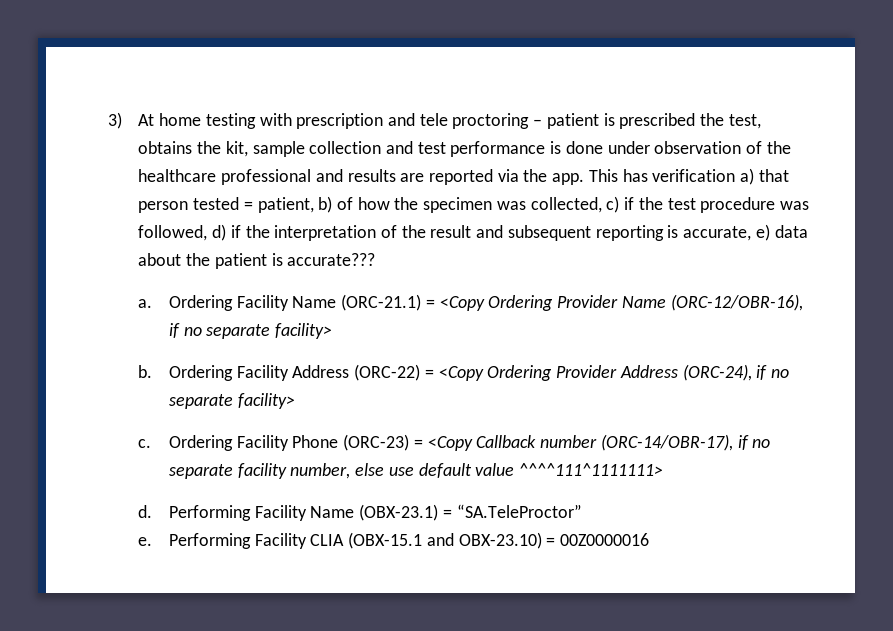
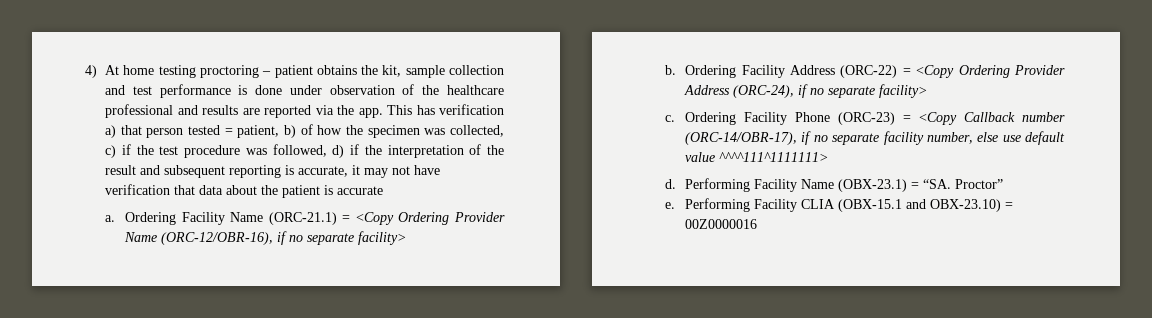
[107,112,122,129] 3) -> [85,65,98,78] 4)
[259,113,761,129] with prescription and tele proctoring – patient is prescribed the test, -> [199,65,313,78] proctoring – patient
[755,224,770,241] e) -> [352,165,441,178] [105,184,196,195] it may not have verification that
[287,253,376,266] accurate??? -> [337,186,384,195] accurate
[456,504,582,518] “SA.TeleProctor” -> [923,179,1004,189] “SA. Proctor”

